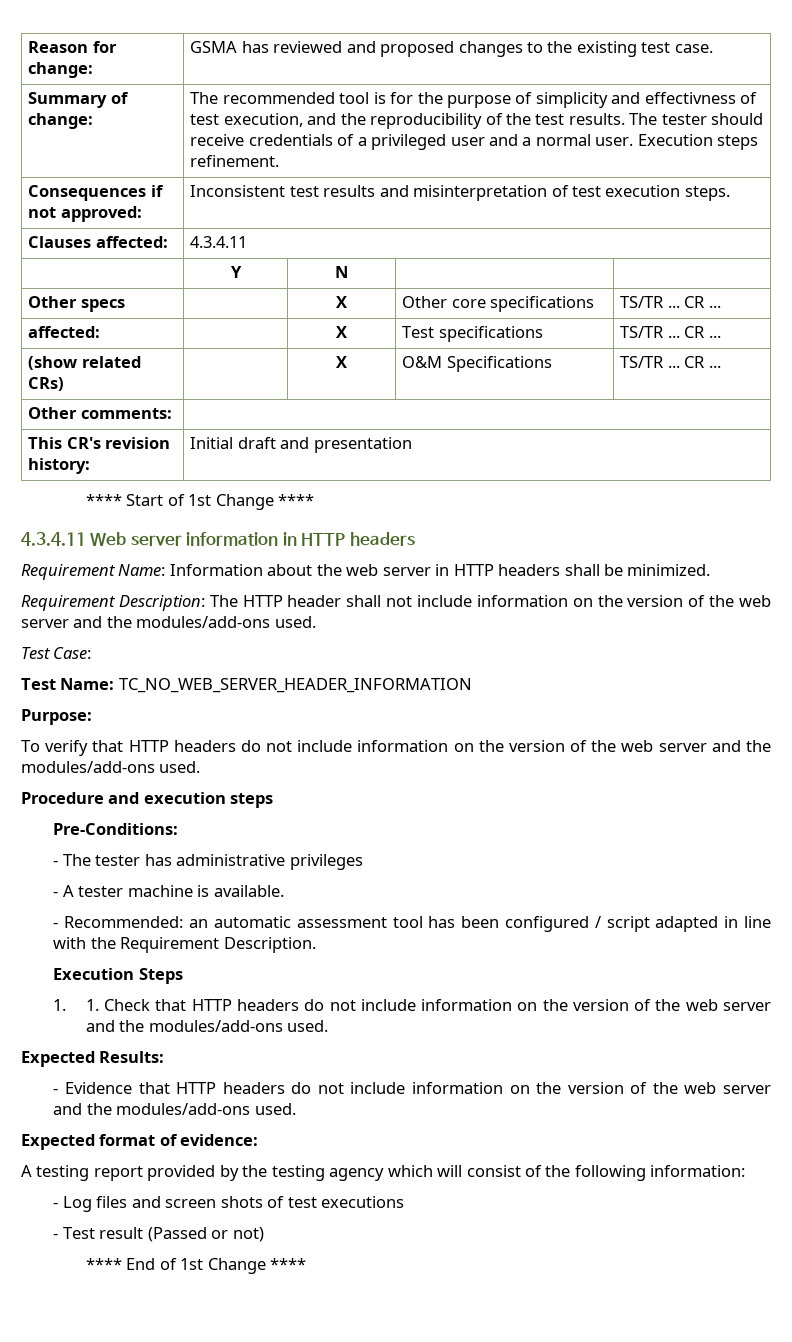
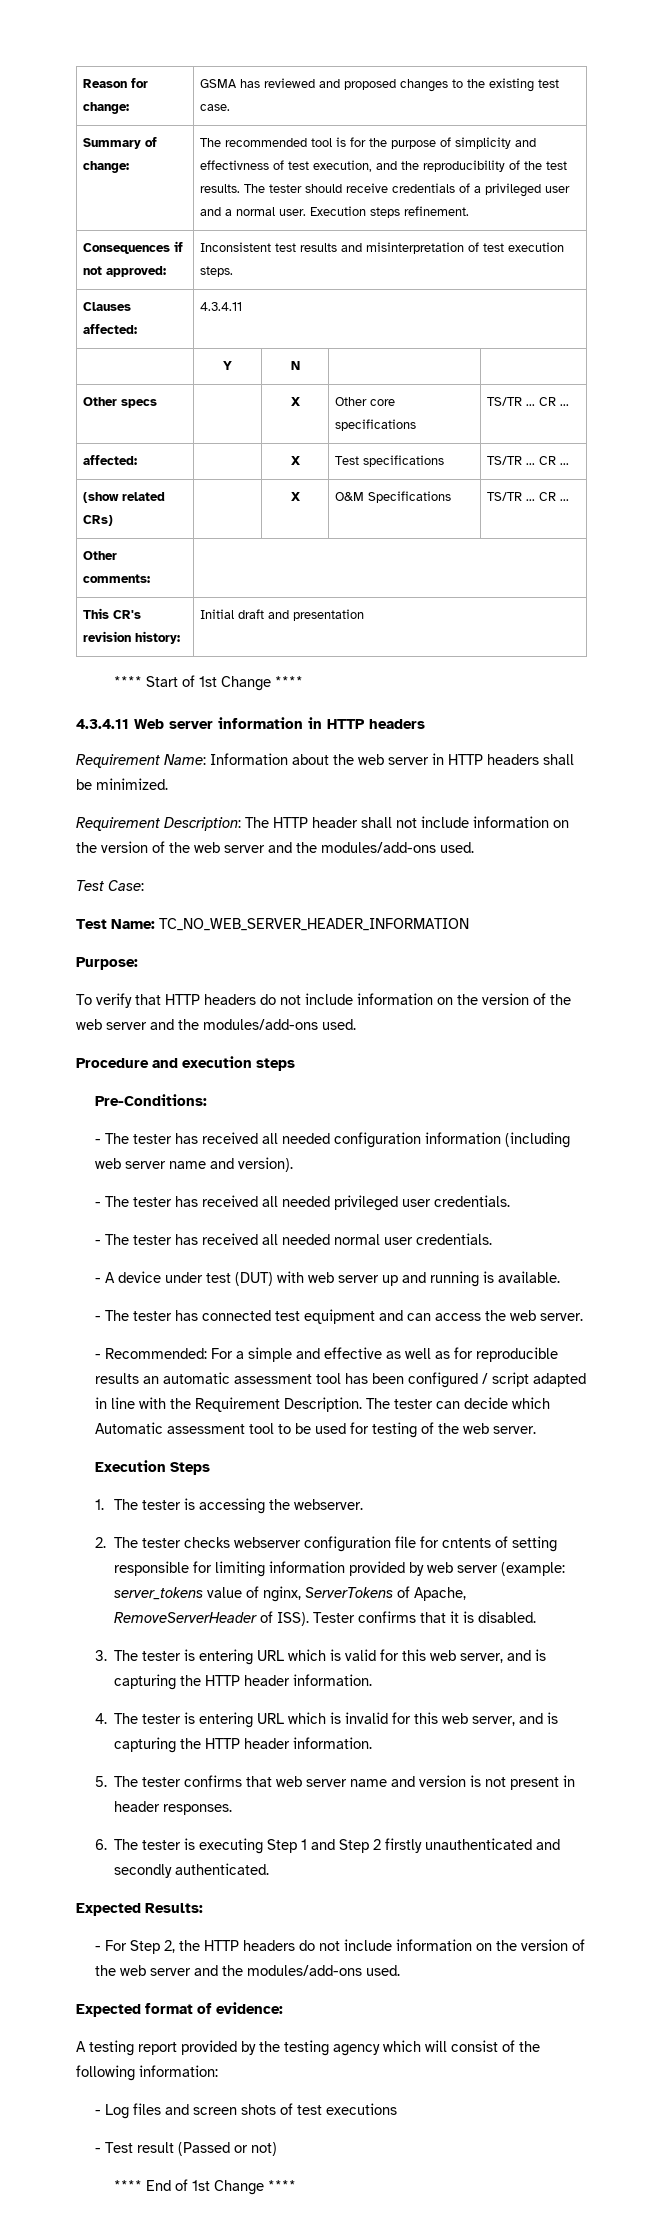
[176,854,363,870] [53,885,284,897] [53,916,184,928] administrative privileges // - A tester machine is available. // - Recommended: -> [202,1132,571,1148] [95,1157,294,1172] [95,1195,511,1211] [95,1233,493,1245] [95,1271,561,1287] [95,1309,584,1324] [95,1347,559,1362] [95,1373,140,1384] received all needed configuration information (including web server name and version). // - The tester has received all needed privileged user credentials. // - The tester has received all needed normal user credentials. // - A device under test (DUT) with web server up and running is available. // - The tester has connected test equipment and can access the web server. // - Recommended: For a simple and effective as well as for reproducible results
[53,968,183,984] [53,999,772,1011] [85,1020,329,1032] // Execution Steps // 1. 1. Check that HTTP headers do not include information on the version of the web server and the modules/add-ons used. -> [366,1397,551,1409] [95,1422,537,1438] [95,1460,211,1475] [95,1498,364,1514] [95,1536,558,1552] [114,1561,566,1577] [114,1586,467,1602] [114,1611,537,1626] [95,1649,547,1665] [114,1674,373,1690] [95,1712,559,1728] [114,1737,373,1753] [95,1775,576,1790] [114,1801,233,1815] [95,1838,561,1854] [114,1863,270,1878] The tester can decide which Automatic assessment tool to be used for testing of the web server. // Execution Steps // 1. The tester is accessing the webserver. // 2. The tester checks webserver configuration file for cntents of setting responsible for limiting information provided by web server (example: server_tokens value of nginx, ServerTokens of Apache, RemoveServerHeader of ISS). Tester confirms that it is disabled. // 3. The tester is entering URL which is valid for this web server, and is capturing the HTTP header information. // 4. The tester is entering URL which is invalid for this web server, and is capturing the HTTP header information. // 5. The tester confirms that web server name and version is not present in header responses. // 6. The tester is executing Step 1 and Step 2 firstly unauthenticated and secondly authenticated.
[64,1082,170,1094] Evidence that -> [105,1940,201,1954] For Step 2, the

